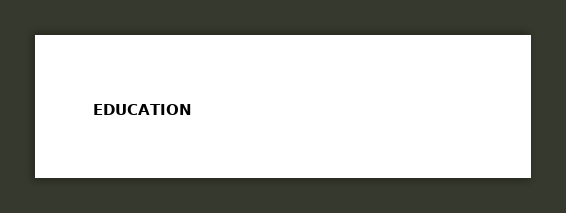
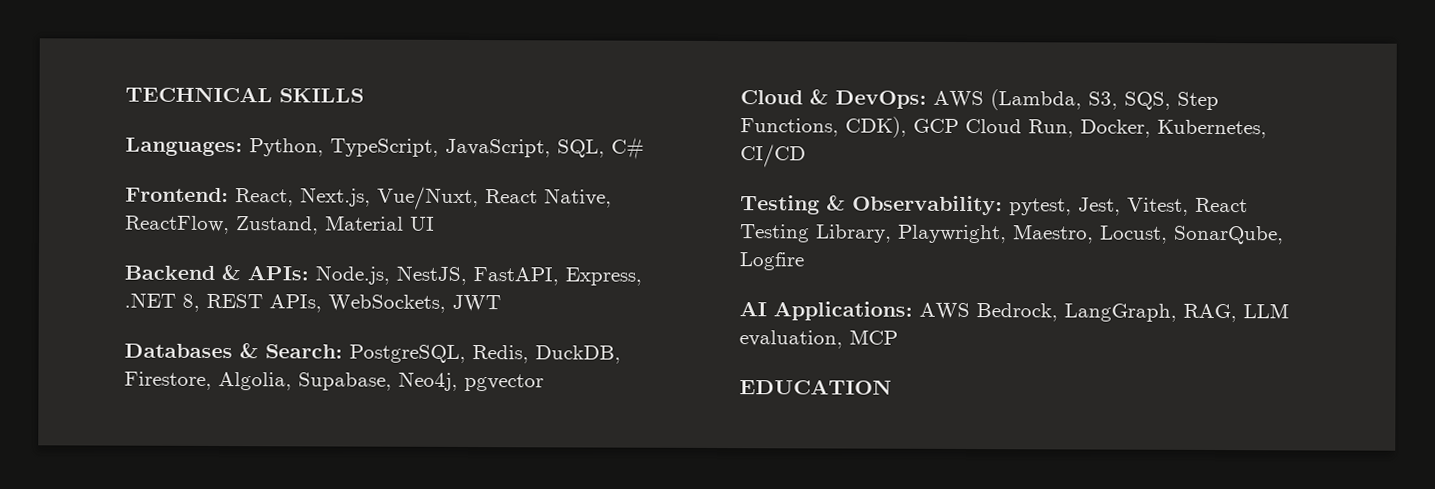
(93, 109) none -> [125,86,364,103] [125,136,645,160] [125,186,612,211] [125,215,435,235] [124,265,642,286] [124,292,501,313] [124,343,621,364] [124,371,544,392] [740,89,1219,111] [740,116,1267,139] [740,144,806,168] [740,195,1248,216] [740,224,1284,245] [739,252,804,271] [739,301,1289,323] [739,329,898,349] TECHNICAL SKILLS // Languages: Python, TypeScript, JavaScript, SQL, C# // Frontend: React, Next.js, Vue/Nuxt, React Native, ReactFlow, Zustand, Material UI // Backend & APIs: Node.js, NestJS, FastAPI, Express, .NET 8, REST APIs, WebSockets, JWT // Databases & Search: PostgreSQL, Redis, DuckDB, Firestore, Algolia, Supabase, Neo4j, pgvector // Cloud & DevOps: AWS (Lambda, S3, SQS, Step Functions, CDK), GCP Cloud Run, Docker, Kubernetes, CI/CD // Testing & Observability: pytest, Jest, Vitest, React Testing Library, Playwright, Maestro, Locust, SonarQube, Logfire // AI Applications: AWS Bedrock, LangGraph, RAG, LLM evaluation, MCP //

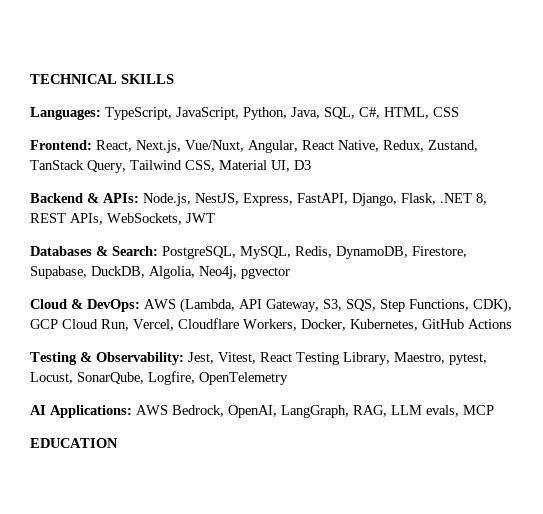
[249,138,324,157] Python, -> (101, 113) none
[557,136,645,160] SQL, C# -> [243,107,459,120] Python, Java, SQL, C#, HTML, CSS
(479, 198) none -> [248,140,298,153] Angular,
[125,215,435,235] ReactFlow, Zustand, Material UI -> [383,140,478,152] [30,160,311,173] Redux, Zustand, TanStack Query, Tailwind CSS, Material UI, D3
[473,267,642,286] FastAPI, Express, -> [243,193,436,206] Express, FastAPI, Django, Flask,
[472,345,621,364] [124,371,392,391] Redis, DuckDB, Firestore, Algolia, Supabase, -> [240,246,467,259] [30,266,195,279] MySQL, Redis, DynamoDB, Firestore, Supabase, DuckDB, Algolia,
(1082, 100) none -> [239,299,319,312] API Gateway,
[1080,119,1267,139] [740,144,806,168] Docker, Kubernetes, CI/CD -> [133,318,512,331] Vercel, Cloudflare Workers, Docker, Kubernetes, GitHub Actions
[1009,198,1072,216] pytest, -> (184, 358) none
[898,224,1284,245] [739,252,804,271] Playwright, Maestro, Locust, SonarQube, Logfire -> [394,352,487,365] [30,371,288,385] Maestro, pytest, Locust, SonarQube, Logfire, OpenTelemetry
(1058, 312) none -> [228,405,277,418] OpenAI,
[739,330,843,349] evaluation, -> [426,405,459,417] evals,

